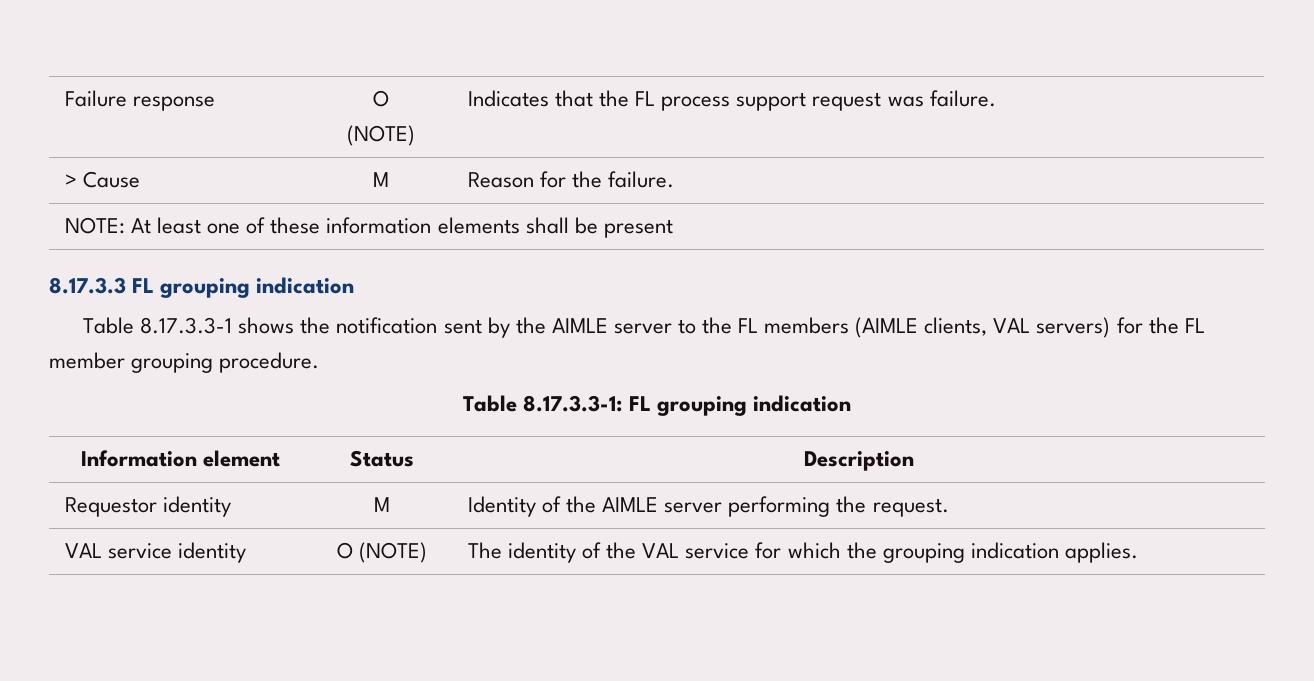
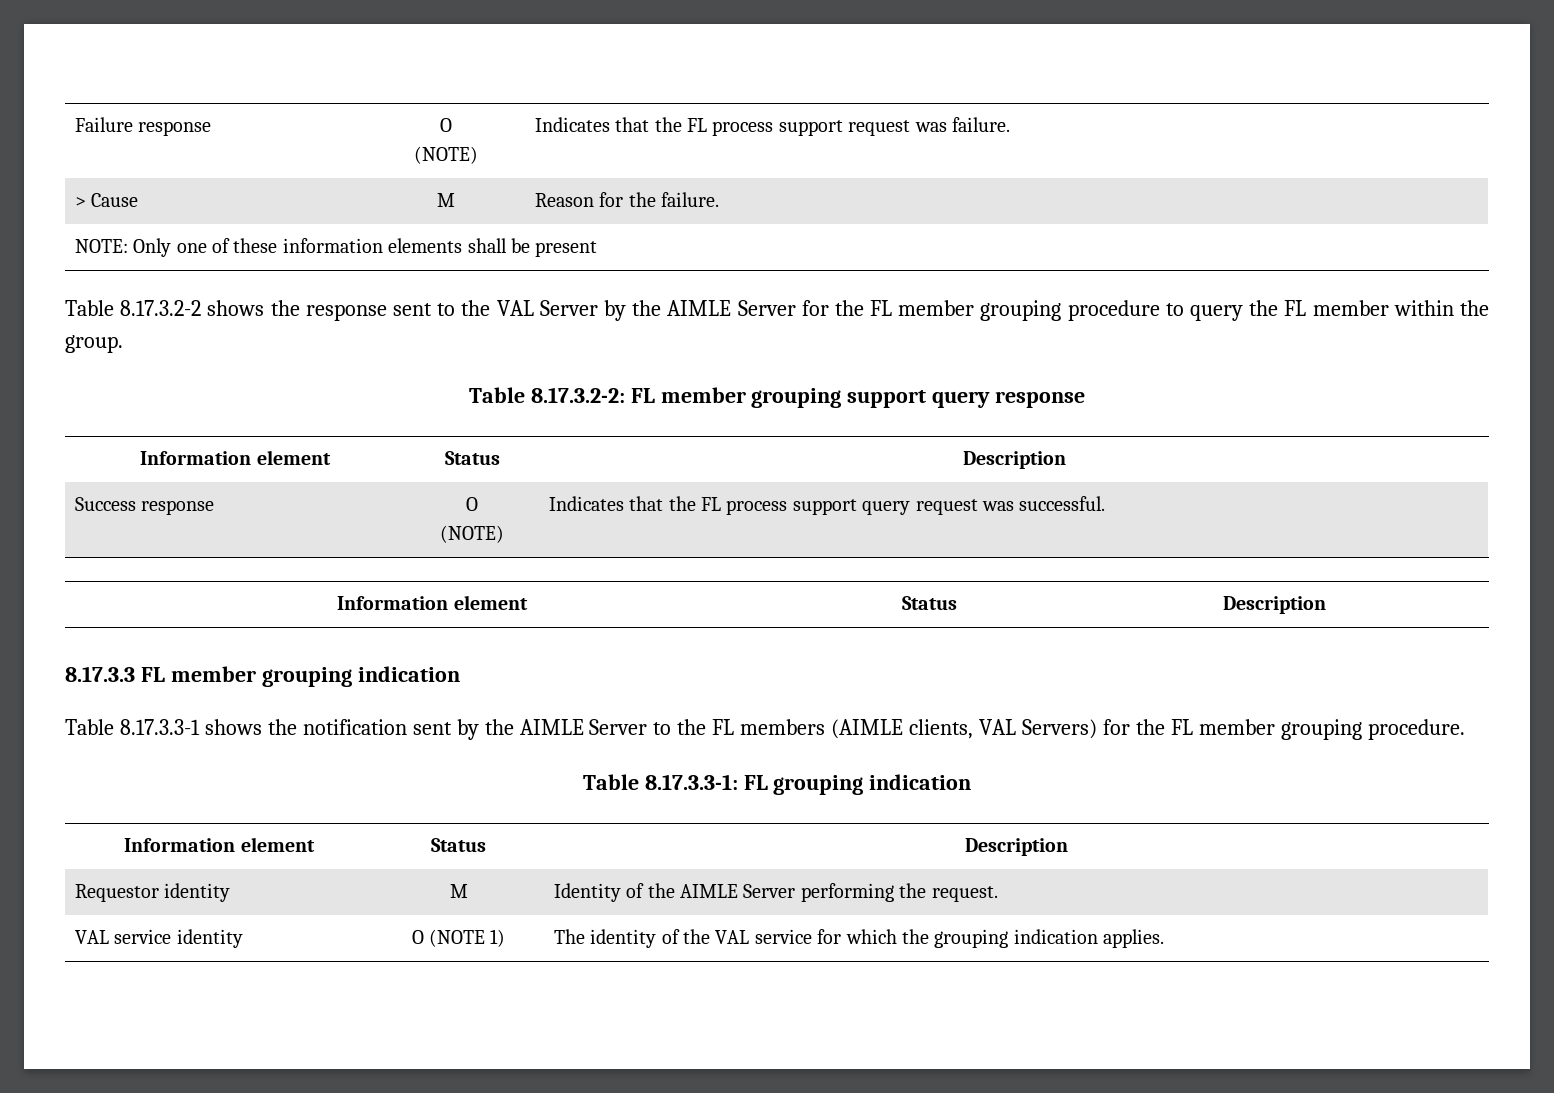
[131,217,202,234] At least -> [133,238,172,257] Only
(673, 228) none -> [65,300,1489,321] [65,335,123,353] [468,387,1086,408] [140,450,331,465] [444,451,500,465] [962,451,1066,469] [74,497,215,515] [466,497,478,511] [440,525,504,543] [548,496,1106,515] [337,595,528,610] [901,596,957,610] [1222,596,1326,614] // Table 8.17.3.2-2 shows the response sent to the VAL Server by the AIMLE Server for the FL member grouping procedure to query the FL member within the group. // Table 8.17.3.2-2: FL member grouping support query response // Information element | Status | Description // Success response | O // (NOTE) | Indicates that the FL process support query request was successful. // Information element | Status | Description
(155, 285) none -> [170,666,256,682] member
[613,323,672,334] server -> [589,719,648,735] Server
[1036,317,1111,338] servers) -> [1021,719,1097,739] Servers)
[664,502,723,513] server -> [743,884,796,898] Server
[359,542,428,563] (NOTE) -> [429,929,506,947] (NOTE 1)

